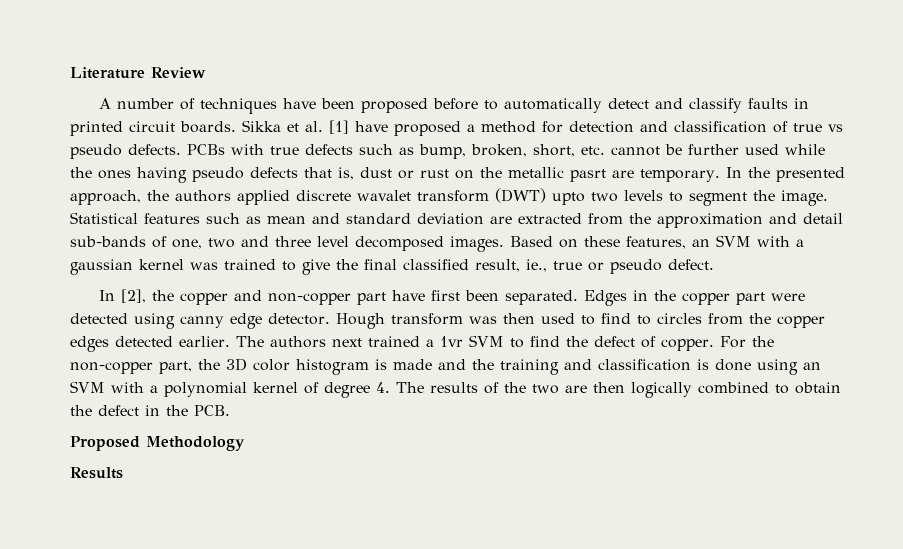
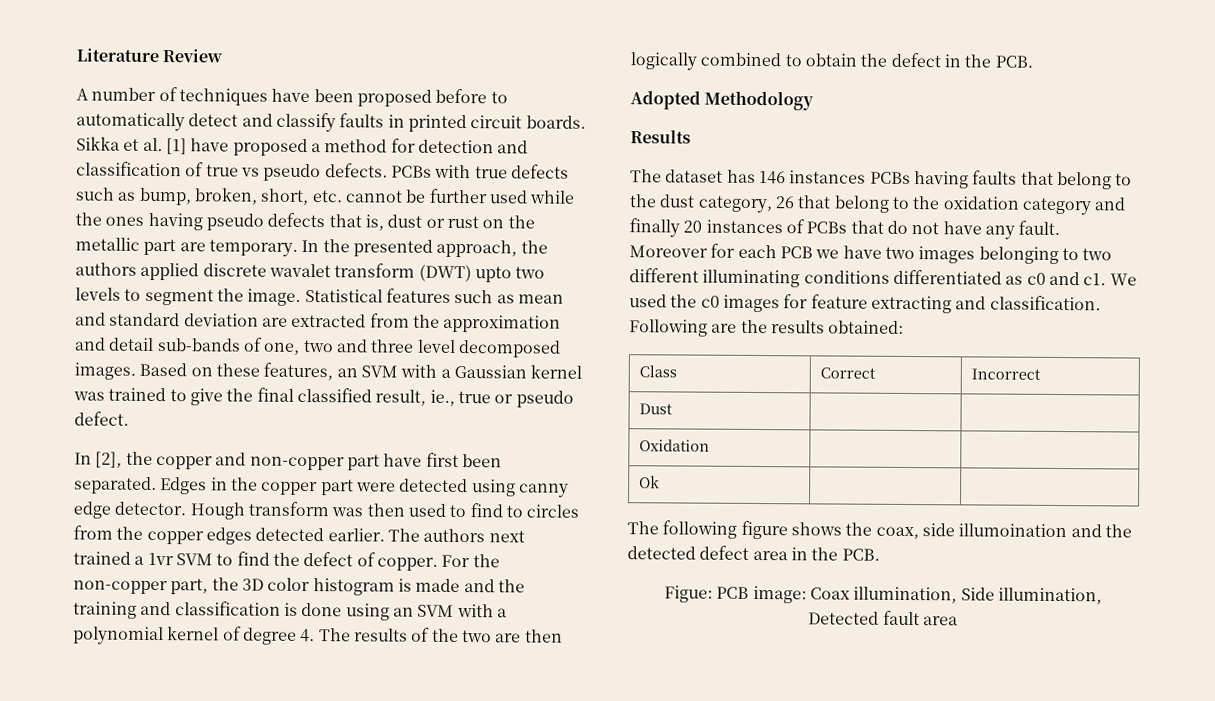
[570,169,606,182] pasrt -> [143,238,177,256] part
[70,259,133,275] gaussian -> [453,364,527,379] Gaussian
[70,436,140,451] Proposed -> [630,90,701,110] Adopted
(123, 473) none -> [630,169,1133,190] [629,194,1127,216] [629,218,1061,240] [629,243,1113,264] [629,268,1137,288] [629,294,1101,314] [629,319,905,337] [639,365,678,378] [820,367,877,379] [971,368,1042,380] [639,403,674,415] [639,439,711,452] [639,475,661,489] [627,520,1132,540] [627,545,880,561] [664,585,1102,605] [808,610,958,626] // The dataset has 146 instances PCBs having faults that belong to the dust category, 26 that belong to the oxidation category and finally 20 instances of PCBs that do not have any fault. Moreover for each PCB we have two images belonging to two different illuminating conditions differentiated as c0 and c1. We used the c0 images for feature extracting and classification. Following are the results obtained: // Class | Correct | Incorrect // Dust | | // Oxidation | | // Ok | | // The following figure shows the coax, side illumoination and the detected defect area in the PCB. // Figue: PCB image: Coax illumination, Side illumination, Detected fault area

